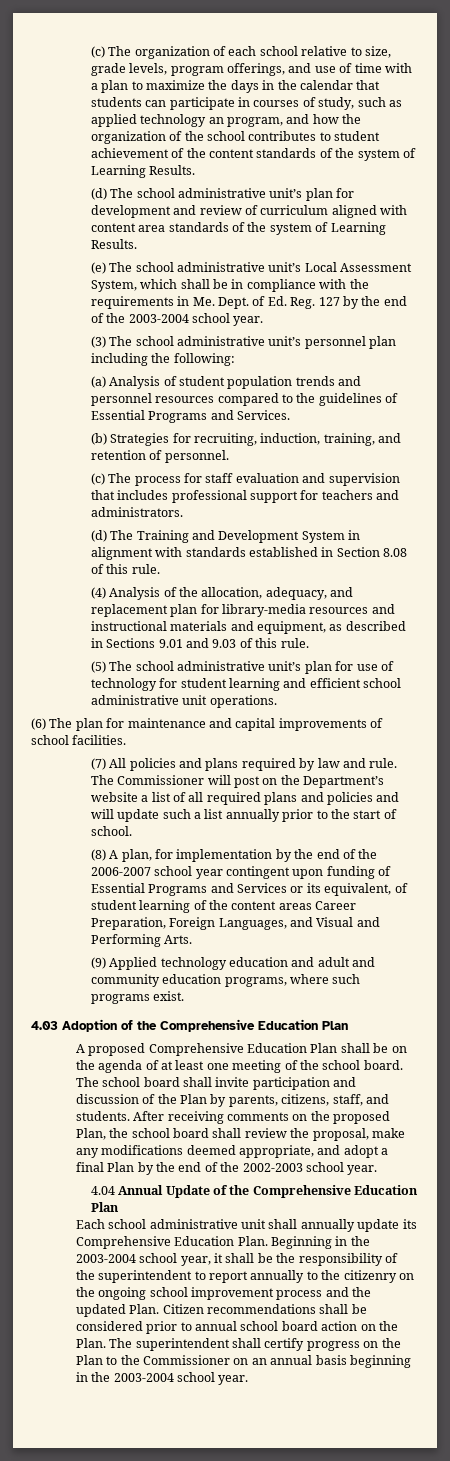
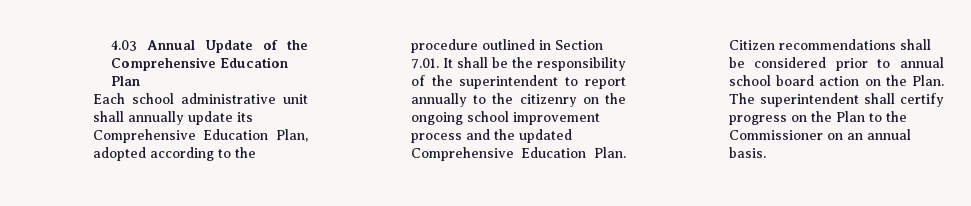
[90,46,391,59] [90,63,412,76] [90,80,381,93] [90,97,402,110] [90,114,362,127] [90,131,381,144] [90,148,416,161] [90,165,196,178] [90,188,355,201] [90,205,408,218] [90,222,386,235] [90,239,137,249] [90,262,413,274] [90,279,369,292] [90,296,407,309] [90,313,264,326] [90,336,397,349] [90,353,235,366] [90,376,362,389] [90,393,399,406] [90,410,291,423] [90,433,402,446] [90,450,229,463] [90,473,400,486] [90,490,400,503] [90,507,183,517] [90,530,361,543] [90,547,408,560] [90,564,160,574] [90,587,354,600] [90,604,395,617] [90,621,406,634] [90,638,309,648] [90,661,394,674] [90,678,402,691] [90,695,277,708] [31,718,383,731] [31,735,127,745] [90,758,398,771] [90,775,385,788] [90,792,400,805] [90,809,397,822] [90,826,132,836] [90,849,378,862] [90,866,392,879] [90,883,408,896] [90,900,357,913] [90,917,380,930] [90,934,193,947] [90,957,376,970] [90,974,361,987] [90,991,185,1004] [31,1019,348,1032] [75,1043,407,1056] [75,1060,403,1073] [75,1077,357,1090] [75,1094,389,1107] [75,1111,391,1124] [75,1128,405,1141] [75,1145,389,1158] [75,1162,378,1175] [90,1186,115,1195] (c) The organization of each school relative to size, grade levels, program offerings, and use of time with a plan to maximize the days in the calendar that students can participate in courses of study, such as applied technology an program, and how the organization of the school contributes to student achievement of the content standards of the system of Learning Results. // (d) The school administrative unit’s plan for development and review of curriculum aligned with content area standards of the system of Learning Results. // (e) The school administrative unit’s Local Assessment System, which shall be in compliance with the requirements in Me. Dept. of Ed. Reg. 127 by the end of the 2003-2004 school year. // (3) The school administrative unit’s personnel plan including the following: // (a) Analysis of student population trends and personnel resources compared to the guidelines of Essential Programs and Services. // (b) Strategies for recruiting, induction, training, and retention of personnel. // (c) The process for staff evaluation and supervision that includes professional support for teachers and administrators. // (d) The Training and Development System in alignment with standards established in Section 8.08 of this rule. // (4) Analysis of the allocation, adequacy, and replacement plan for library-media resources and instructional materials and equipment, as described in Sections 9.01 and 9.03 of this rule. // (5) The school administrative unit’s plan for use of technology for student learning and efficient school administrative unit operations. // (6) The plan for maintenance and capital improvements of school facilities. // (7) All policies and plans required by law and rule. The Commissioner will post on the Department’s website a list of all required plans and policies and will update such a list annually prior to the start of school. // (8) A plan, for implementation by the end of the 2006-2007 school year contingent upon funding of Essential Programs and Services or its equivalent, of student learning of the content areas Career Preparation, Foreign Languages, and Visual and Performing Arts. // (9) Applied technology education and adult and community education programs, where such programs exist. // 4.03 Adoption of the Comprehensive Education Plan // A proposed Comprehensive Education Plan shall be on the agenda of at least one meeting of the school board. The school board shall invite participation and discussion of the Plan by parents, citizens, staff, and students. After receiving comments on the proposed Plan, the school board shall review the proposal, make any modifications deemed appropriate, and adopt a final Plan by the end of the 2002-2003 school year. // 4.04 -> [111,40,138,51] 4.03
[237,1236,370,1249] [75,1253,224,1266] Plan. Beginning in the 2003-2004 school year, it -> [276,129,308,142] [92,147,256,161] [410,39,603,53] [410,58,453,69] Plan, adopted according to the procedure outlined in Section 7.01. It
(126, 1310) none -> [410,147,587,161] Comprehensive Education
[315,1355,411,1368] [75,1372,249,1385] basis beginning in the 2003-2004 school year. -> [728,147,766,158] basis.

